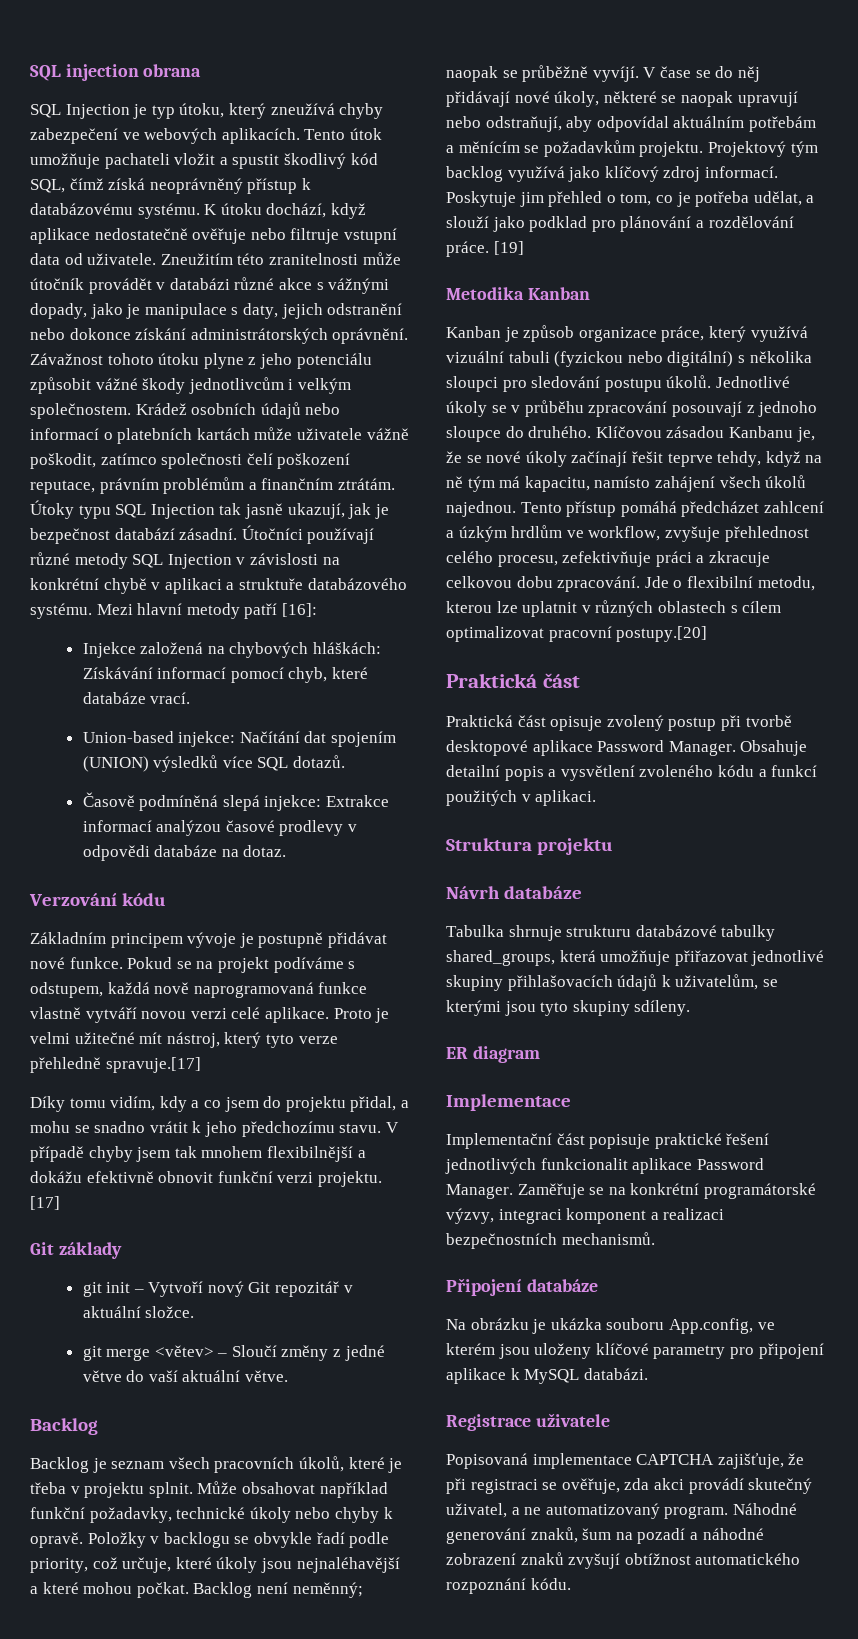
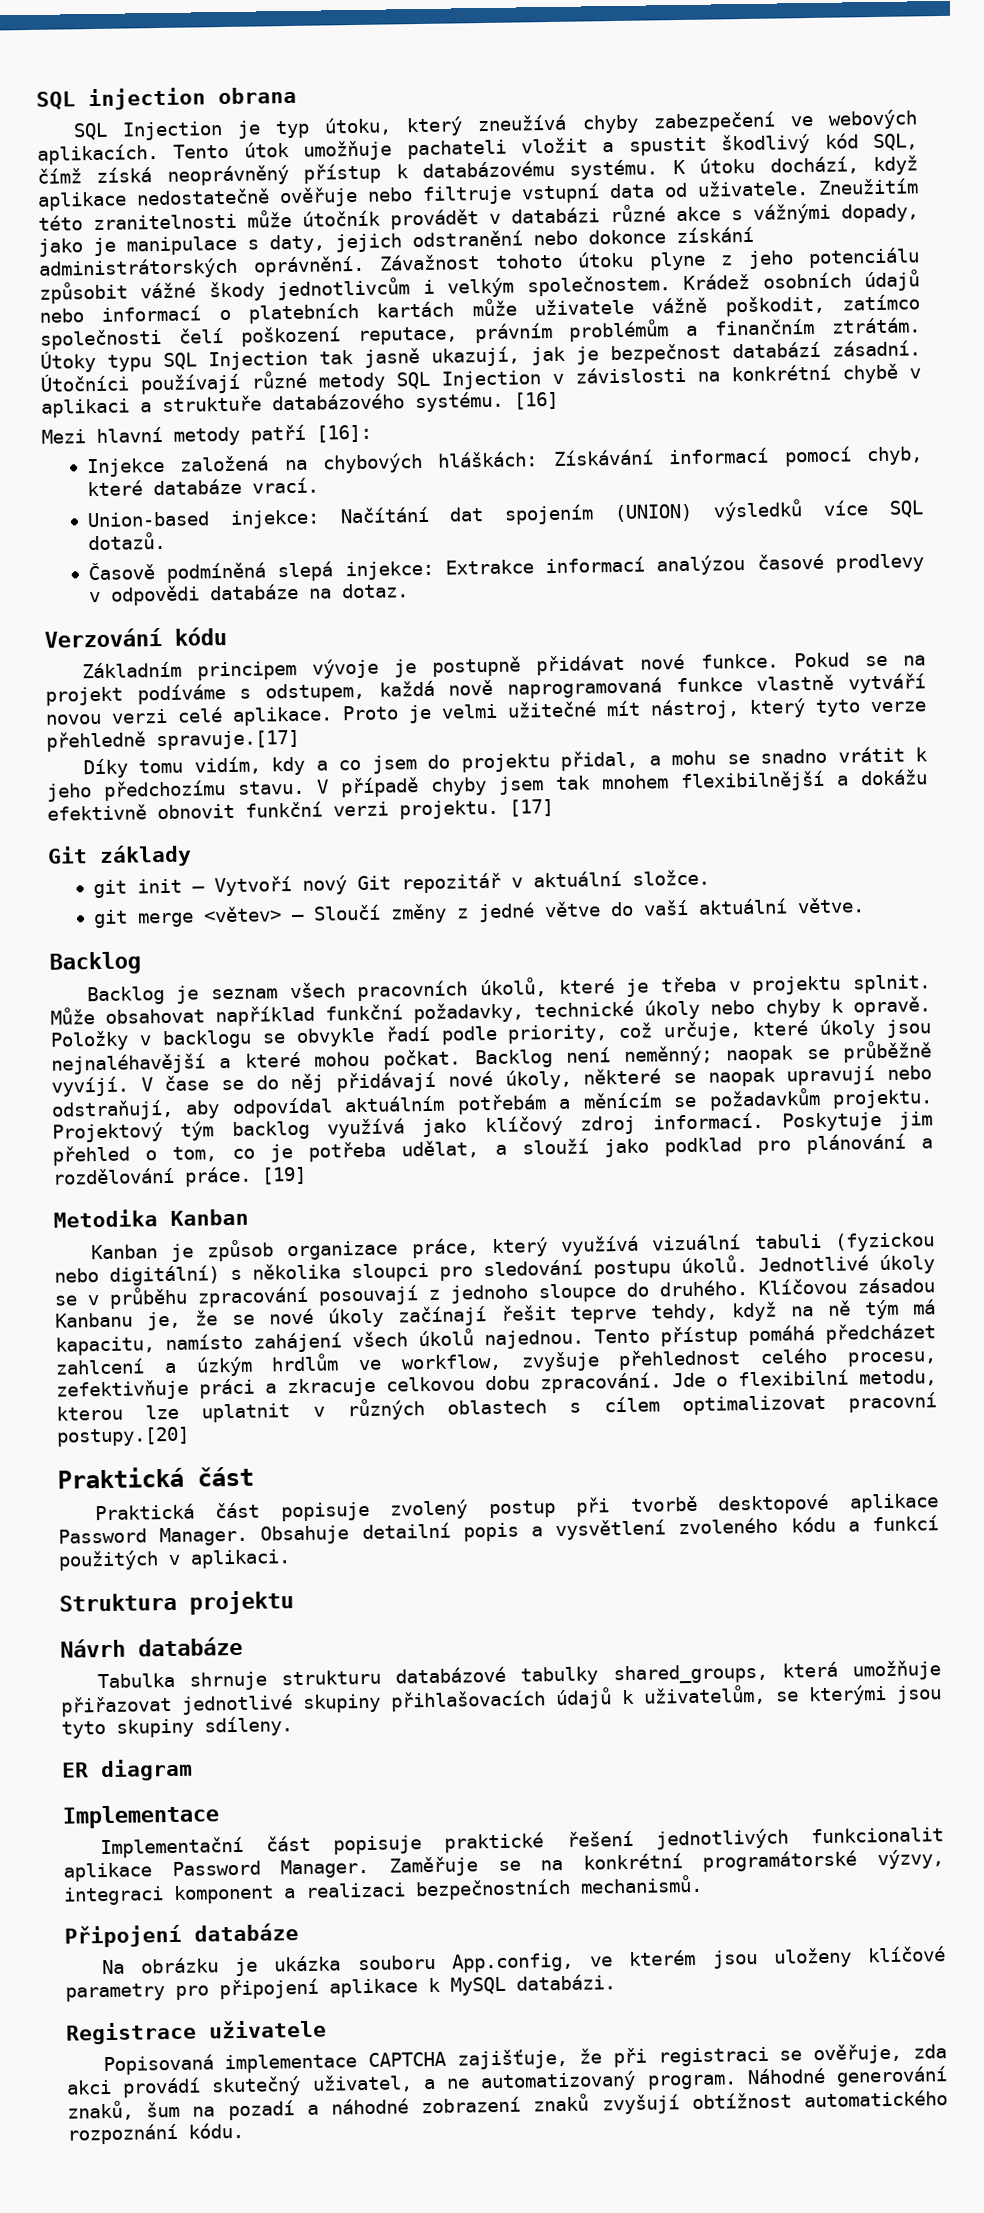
(92, 611) none -> [514,391,559,410] [16] //
[550,716,603,731] opisuje -> [280,1501,370,1522] popisuje

